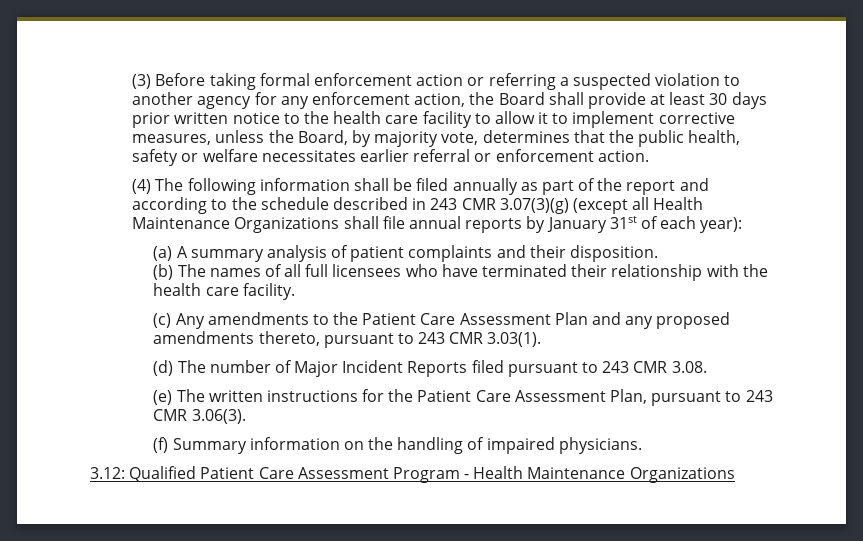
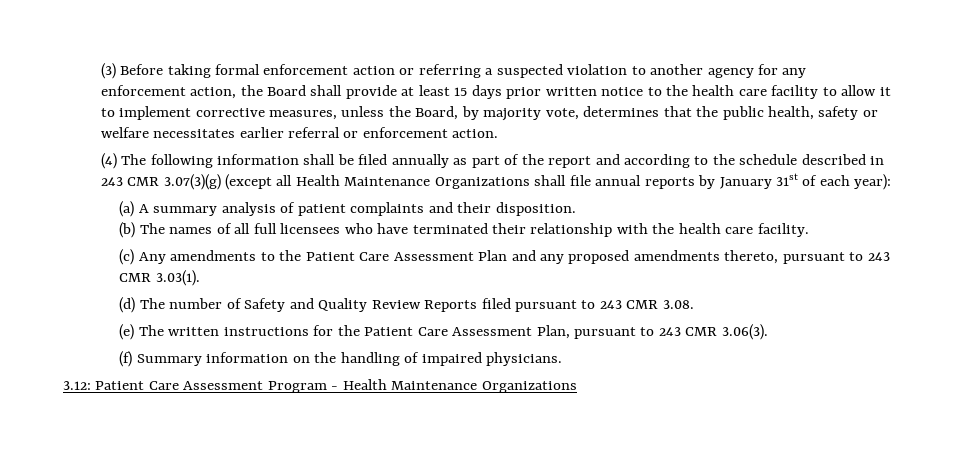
[709,93,728,105] 30 -> [454,87,468,96] 15
[294,360,404,377] Major Incident -> [244,298,421,312] Safety and Quality Review
[129,466,197,482] Qualified -> (91, 385) none

